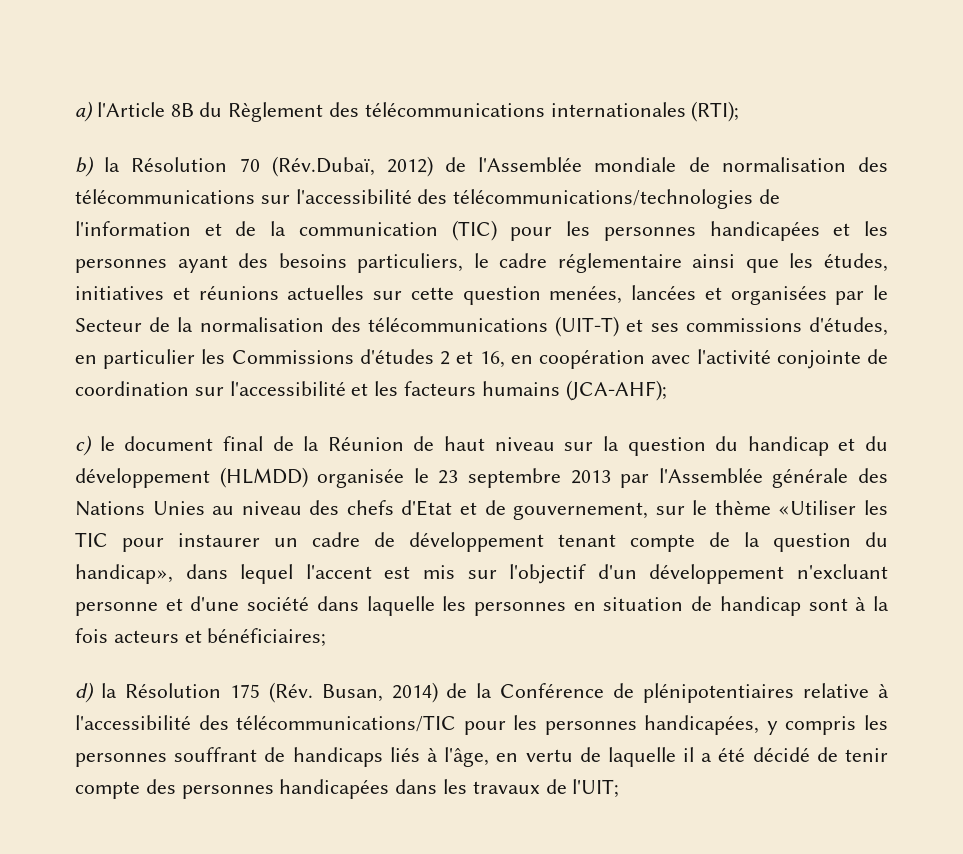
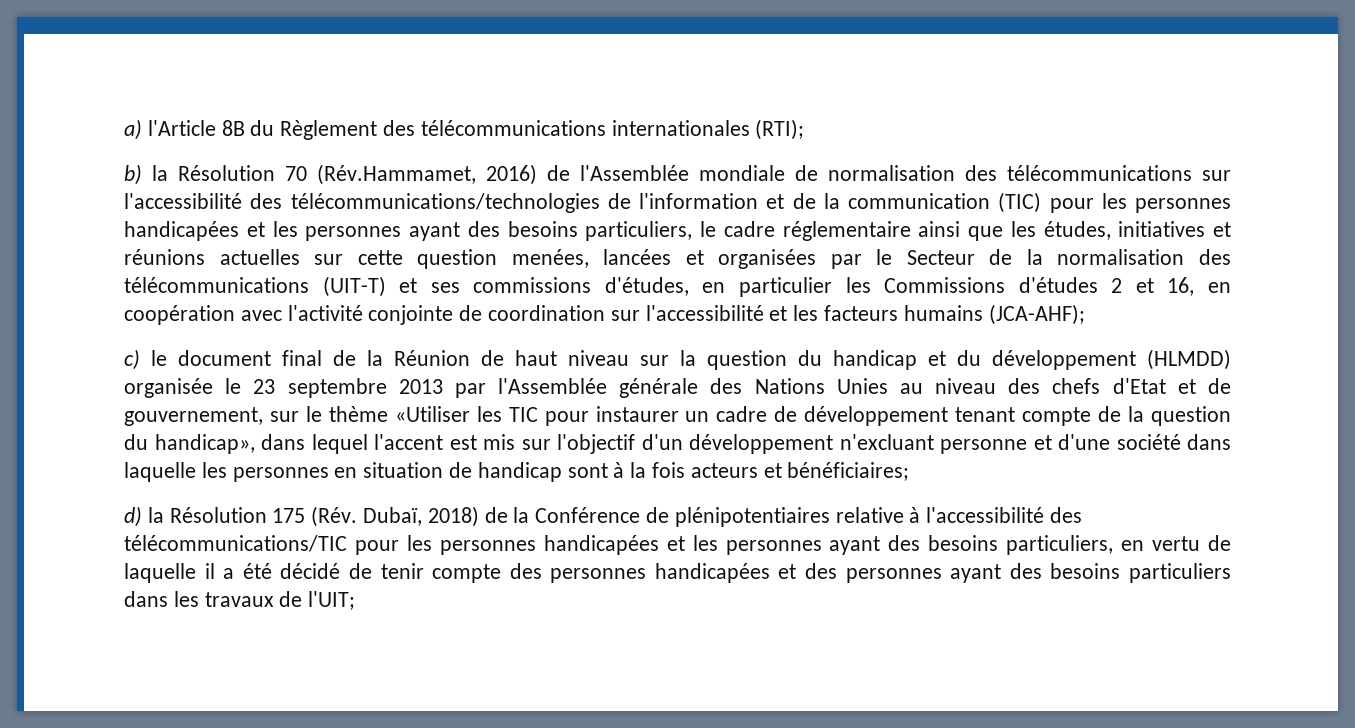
[271,156,433,177] (Rév.Dubaï, 2012) -> [317,164,537,185] (Rév.Hammamet, 2016)
[321,682,438,703] Busan, 2014) -> [363,506,479,527] Dubaï, 2018)
[644,715,888,735] [75,747,490,767] handicapées, y compris les personnes souffrant de handicaps liés à l'âge, -> [543,535,1114,555] handicapées et les personnes ayant des besoins particuliers,
(390, 789) none -> [778,563,1232,583] et des personnes ayant des besoins particuliers

